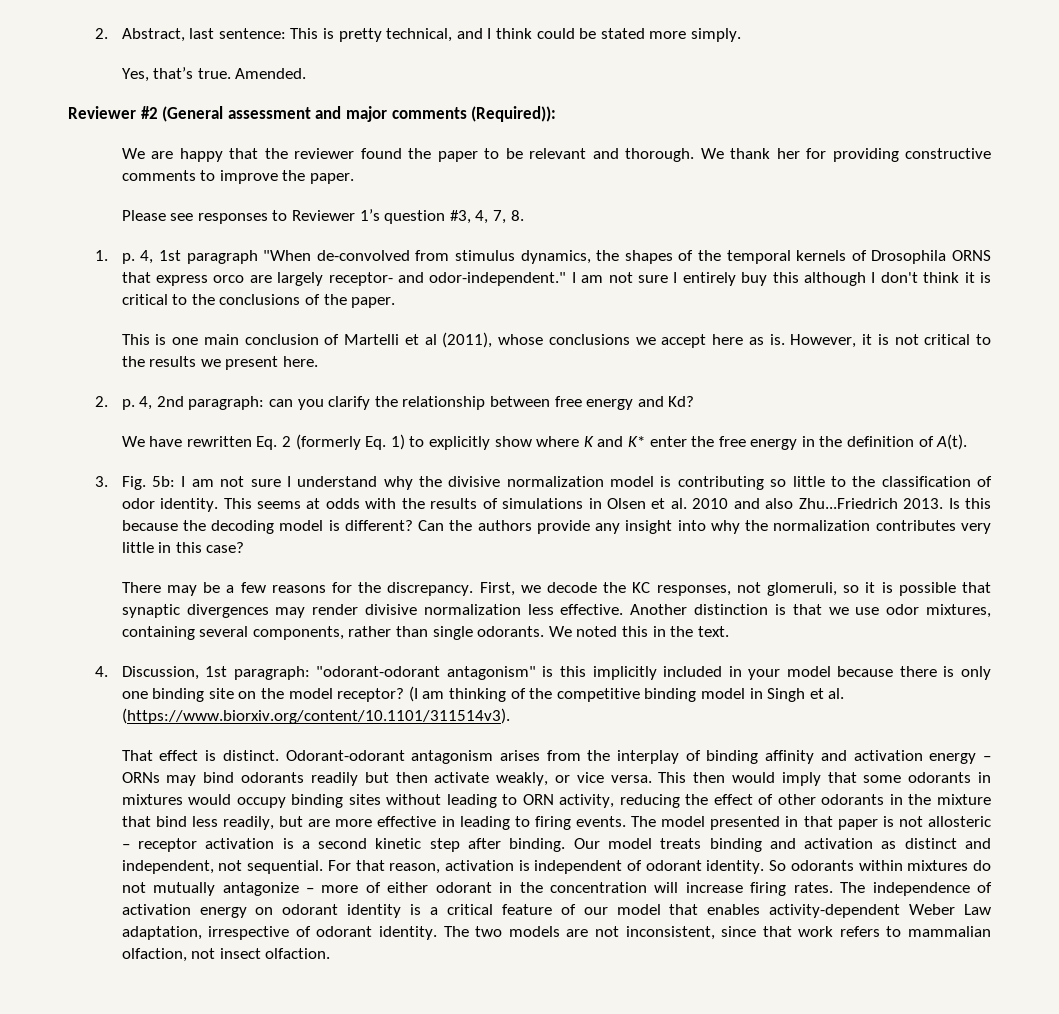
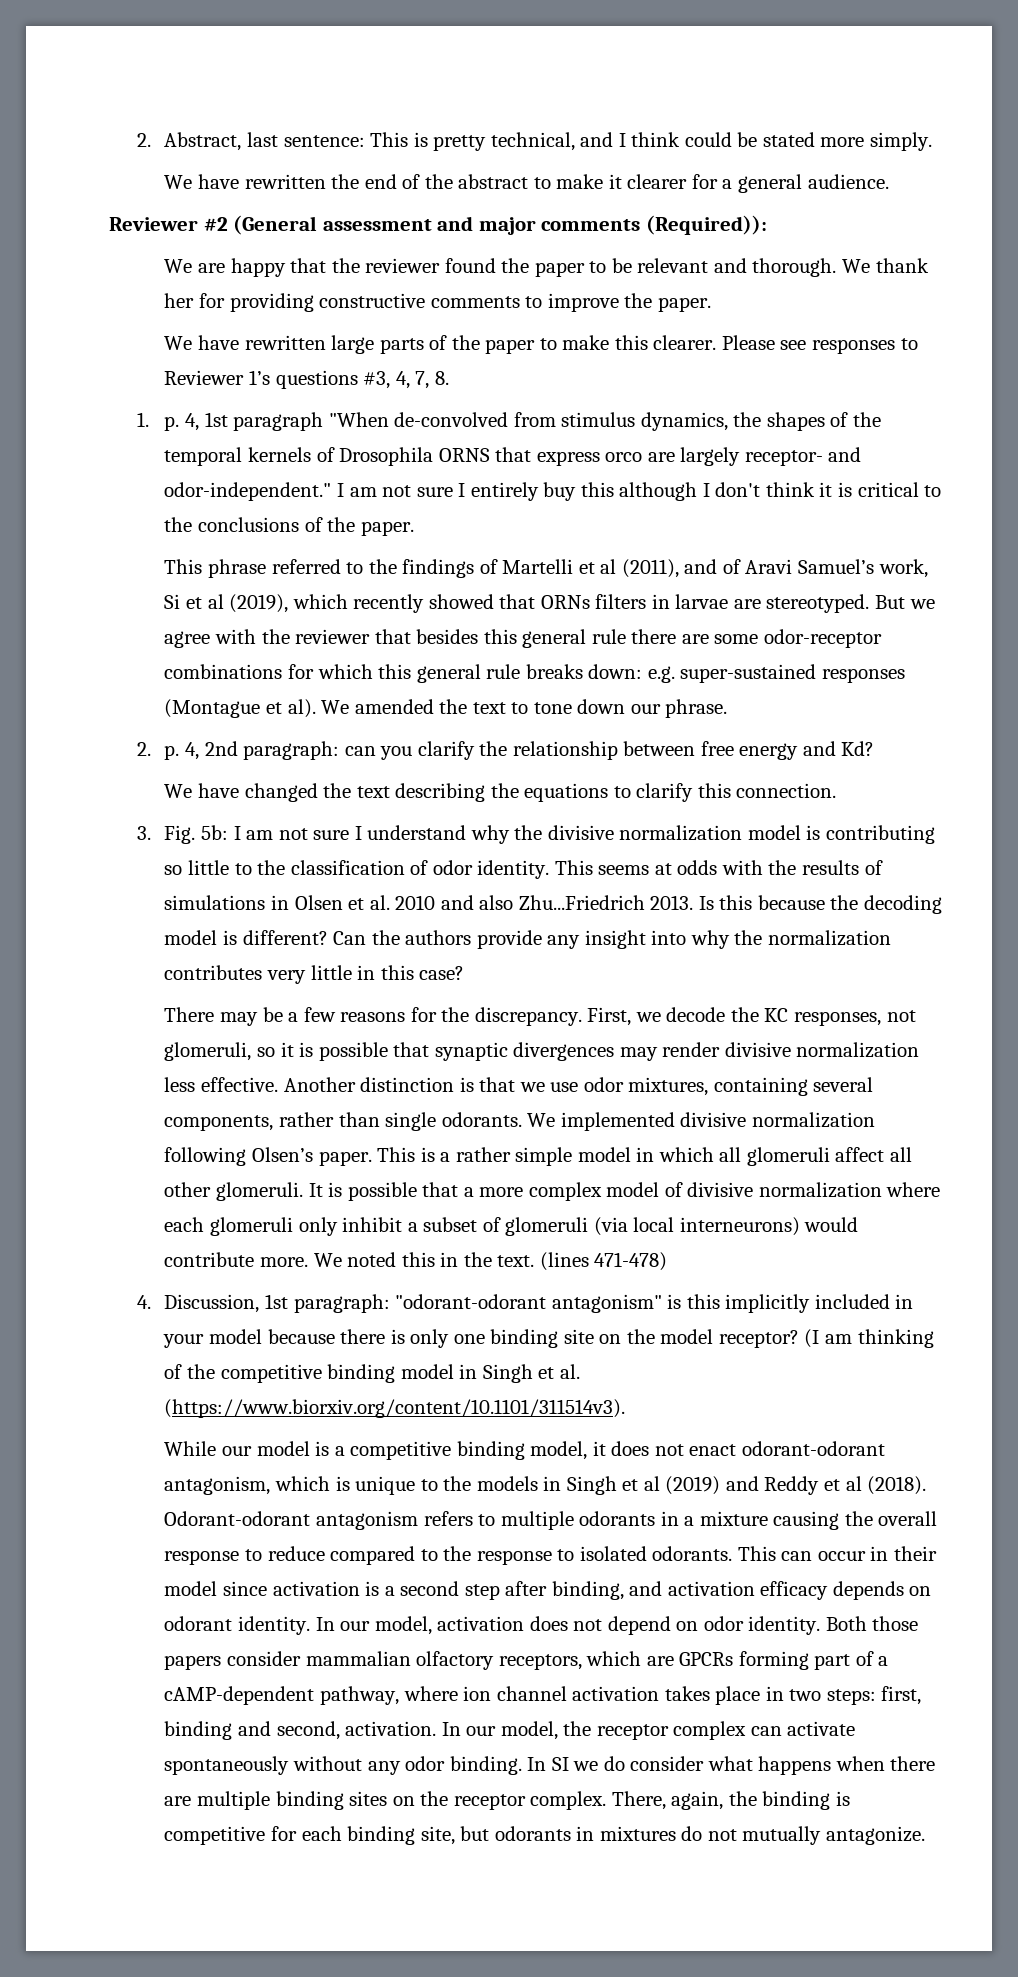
[121,67,307,82] Yes, that’s true. Amended. -> [164,174,889,193] We have rewritten the end of the abstract to make it clearer for a general audience.
(355, 178) none -> [164,335,717,354] We have rewritten large parts of the paper to make this clearer.
[384,210,446,224] question -> [275,370,358,389] questions
[155,334,319,345] is one main conclusion -> [208,559,475,578] phrase referred to the findings
[498,334,992,348] [121,356,319,370] whose conclusions we accept here as is. However, it is not critical to the results we present here. -> [684,559,928,578] [164,594,935,613] [164,629,882,648] [164,664,905,683] [164,699,728,718] and of Aravi Samuel’s work, Si et al (2019), which recently showed that ORNs filters in larvae are stereotyped. But we agree with the reviewer that besides this general rule there are some odor-receptor combinations for which this general rule breaks down: e.g. super-sustained responses (Montague et al). We amended the text to tone down our phrase.
[186,434,968,450] rewritten Eq. 2 (formerly Eq. 1) to explicitly show where K and K* enter the free energy in the definition of A(t). -> [244,783,837,802] changed the text describing the equations to clarify this connection.
(572, 631) none -> [560,1112,875,1131] [164,1147,912,1166] [164,1182,941,1201] [164,1217,859,1236] [164,1252,342,1267] implemented divisive normalization following Olsen’s paper. This is a rather simple model in which all glomeruli affect all other glomeruli. It is possible that a more complex model of divisive normalization where each glomeruli only inhibit a subset of glomeruli (via local interneurons) would contribute more. We
(729, 631) none -> [539,1252,668,1271] (lines 471-478)
[121,750,992,764] [121,772,992,786] [121,794,991,808] [121,816,991,830] [121,838,197,852] That effect is distinct. Odorant-odorant antagonism arises from the interplay of binding affinity and activation energy – ORNs may bind odorants readily but then activate weakly, or vice versa. This then would imply that some odorants in mixtures would occupy binding sites without leading to ORN activity, reducing the effect of other odorants in the mixture that bind less readily, but are more effective in leading to firing events. The model presented in that paper is not allosteric – receptor -> [164,1441,885,1460] [164,1476,927,1495] [164,1511,938,1530] [164,1546,937,1565] [164,1581,268,1596] While our model is a competitive binding model, it does not enact odorant-odorant antagonism, which is unique to the models in Singh et al (2019) and Reddy et al (2018). Odorant-odorant antagonism refers to multiple odorants in a mixture causing the overall response to reduce compared to the response to isolated odorants. This can occur in their model since
[375,838,422,849] kinetic -> (460, 1588) none
[509,838,992,852] [121,860,991,874] [121,882,993,896] [121,904,991,918] [121,926,991,940] [121,948,331,962] binding. Our model treats binding and activation as distinct and independent, not sequential. For that reason, activation is independent of odorant identity. So odorants within mixtures do not mutually antagonize – more of either odorant in the concentration will increase firing rates. The independence of activation energy on odorant identity is a critical feature of our model that enables activity-dependent Weber Law adaptation, irrespective of odorant identity. The two models are not inconsistent, since that work refers to mammalian olfaction, not insect olfaction. -> [551,1581,932,1600] [164,1616,919,1635] [164,1651,889,1670] [164,1686,922,1705] [164,1721,856,1740] [164,1756,936,1775] [164,1791,850,1810] [164,1826,925,1845] binding, and activation efficacy depends on odorant identity. In our model, activation does not depend on odor identity. Both those papers consider mammalian olfactory receptors, which are GPCRs forming part of a cAMP-dependent pathway, where ion channel activation takes place in two steps: first, binding and second, activation. In our model, the receptor complex can activate spontaneously without any odor binding. In SI we do consider what happens when there are multiple binding sites on the receptor complex. There, again, the binding is competitive for each binding site, but odorants in mixtures do not mutually antagonize.

